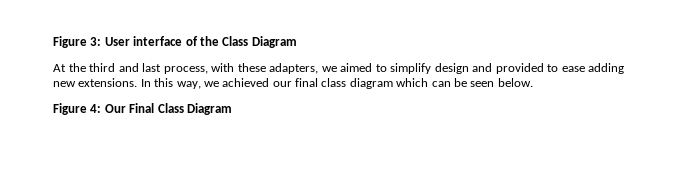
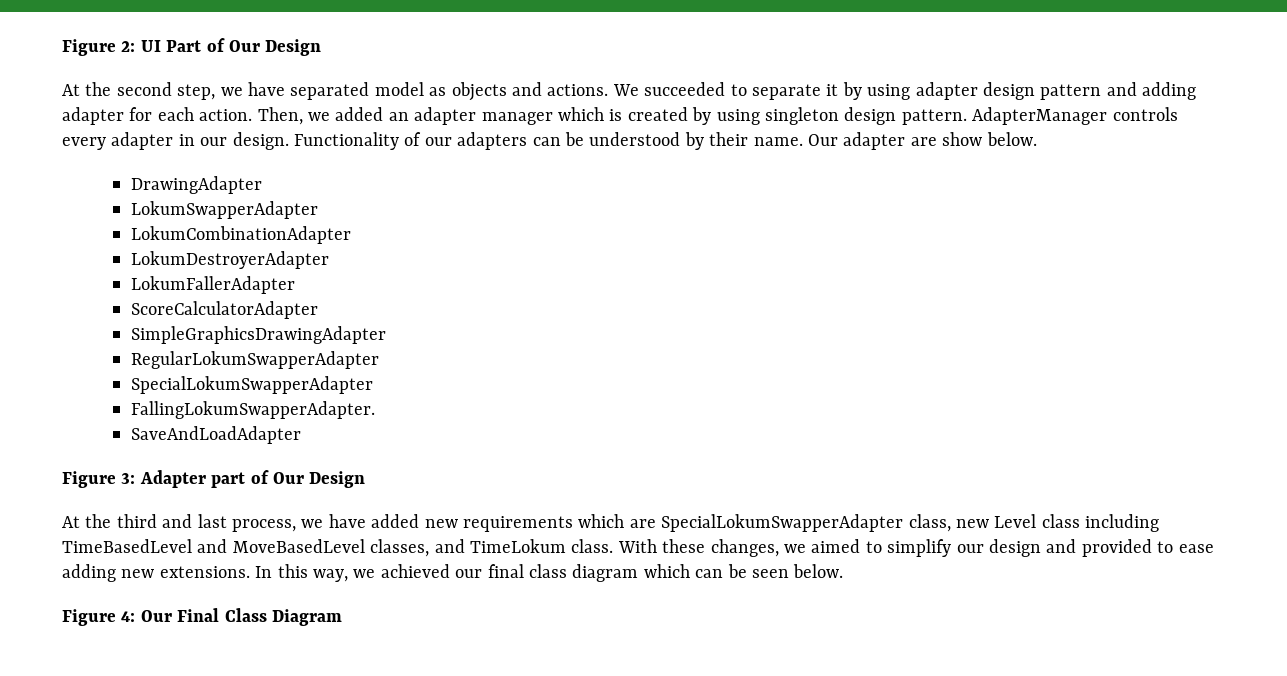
[53,36,297,48] Figure 3: User interface of the Class Diagram -> [62,38,322,56] [62,82,1197,101] [62,107,1178,125] [62,132,1037,150] [131,176,263,194] [131,201,319,219] [131,226,352,244] [131,251,330,269] [131,276,296,294] [131,301,319,319] [131,326,387,344] [131,351,380,369] [131,376,374,394] [131,401,376,419] [131,426,302,444] [62,470,366,488] Figure 2: UI Part of Our Design // At the second step, we have separated model as objects and actions. We succeeded to separate it by using adapter design pattern and adding adapter for each action. Then, we added an adapter manager which is created by using singleton design pattern. AdapterManager controls every adapter in our design. Functionality of our adapters can be understood by their name. Our adapter are show below. // DrawingAdapter // LokumSwapperAdapter // LokumCombinationAdapter // LokumDestroyerAdapter // LokumFallerAdapter // ScoreCalculatorAdapter // SimpleGraphicsDrawingAdapter // RegularLokumSwapperAdapter // SpecialLokumSwapperAdapter // FallingLokumSwapperAdapter. // SaveAndLoadAdapter // Figure 3: Adapter part of Our Design
[211,63,318,74] with these adapters, -> [301,514,1160,532] [62,539,779,557] we have added new requirements which are SpecialLokumSwapperAdapter class, new Level class including TimeBasedLevel and MoveBasedLevel classes, and TimeLokum class. With these changes,
(431, 68) none -> [956,544,984,553] our

